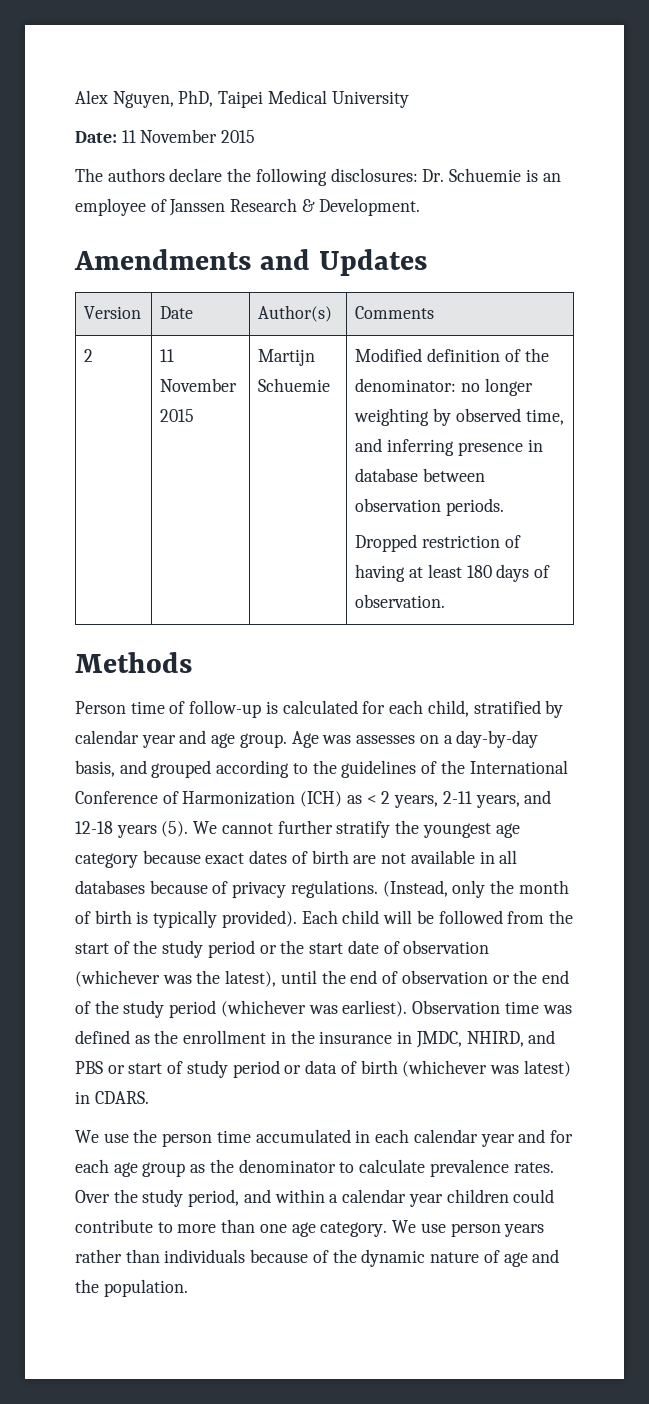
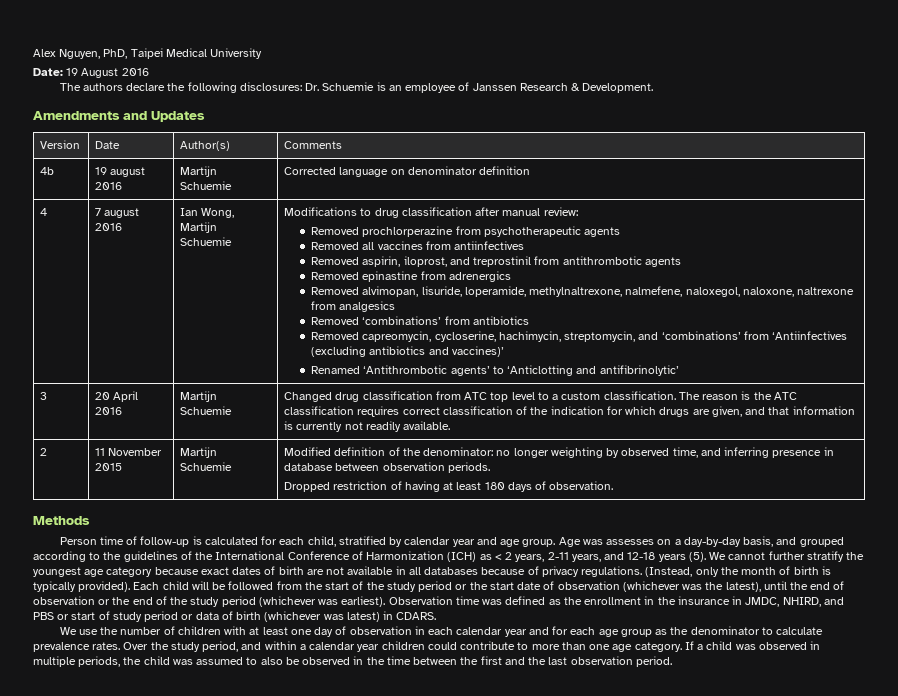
[121,129,256,143] 11 November 2015 -> [66,68,149,78] 19 August 2016
(435, 312) none -> [40,167,55,175] [95,167,146,177] [95,182,123,190] [180,166,218,177] [180,181,233,190] [284,166,531,177] [40,208,48,216] [95,208,140,218] [95,223,123,231] [180,208,235,218] [180,222,218,233] [180,237,233,246] [284,207,578,218] [311,226,621,237] [311,241,525,250] [311,256,681,267] [311,271,511,282] [311,286,855,297] [311,301,396,312] [311,316,529,325] [311,331,848,342] [311,346,504,357] [311,365,679,376] [40,392,48,400] [95,391,139,402] [95,407,123,415] [180,391,218,402] [180,406,233,415] [284,391,797,402] [284,406,855,417] [284,421,451,432] // 4b | 19 august 2016 | Martijn Schuemie | Corrected language on denominator definition // 4 | 7 august 2016 | Ian Wong, Martijn Schuemie | Modifications to drug classification after manual review: // Removed prochlorperazine from psychotherapeutic agents // Removed all vaccines from antiinfectives // Removed aspirin, iloprost, and treprostinil from antithrombotic agents // Removed epinastine from adrenergics // Removed alvimopan, lisuride, loperamide, methylnaltrexone, nalmefene, naloxegol, naloxone, naltrexone from analgesics // Removed ‘combinations’ from antibiotics // Removed capreomycin, cycloserine, hachimycin, streptomycin, and ‘combinations’ from ‘Antiinfectives (excluding antibiotics and vaccines)’ // Renamed ‘Antithrombotic agents’ to ‘Anticlotting and antifibrinolytic’ // 3 | 20 April 2016 | Martijn Schuemie | Changed drug classification from ATC top level to a custom classification. The reason is the ATC classification requires correct classification of the indication for which drugs are given, and that information is currently not readily available.
[162,1129,351,1147] person time accumulated -> [120,626,412,637] number of children with at least one day of observation
[392,1220,545,1237] [75,1249,560,1267] [75,1279,188,1297] We use person years rather than individuals because of the dynamic nature of age and the population. -> [684,641,821,650] [33,656,672,667] If a child was observed in multiple periods, the child was assumed to also be observed in the time between the first and the last observation period.

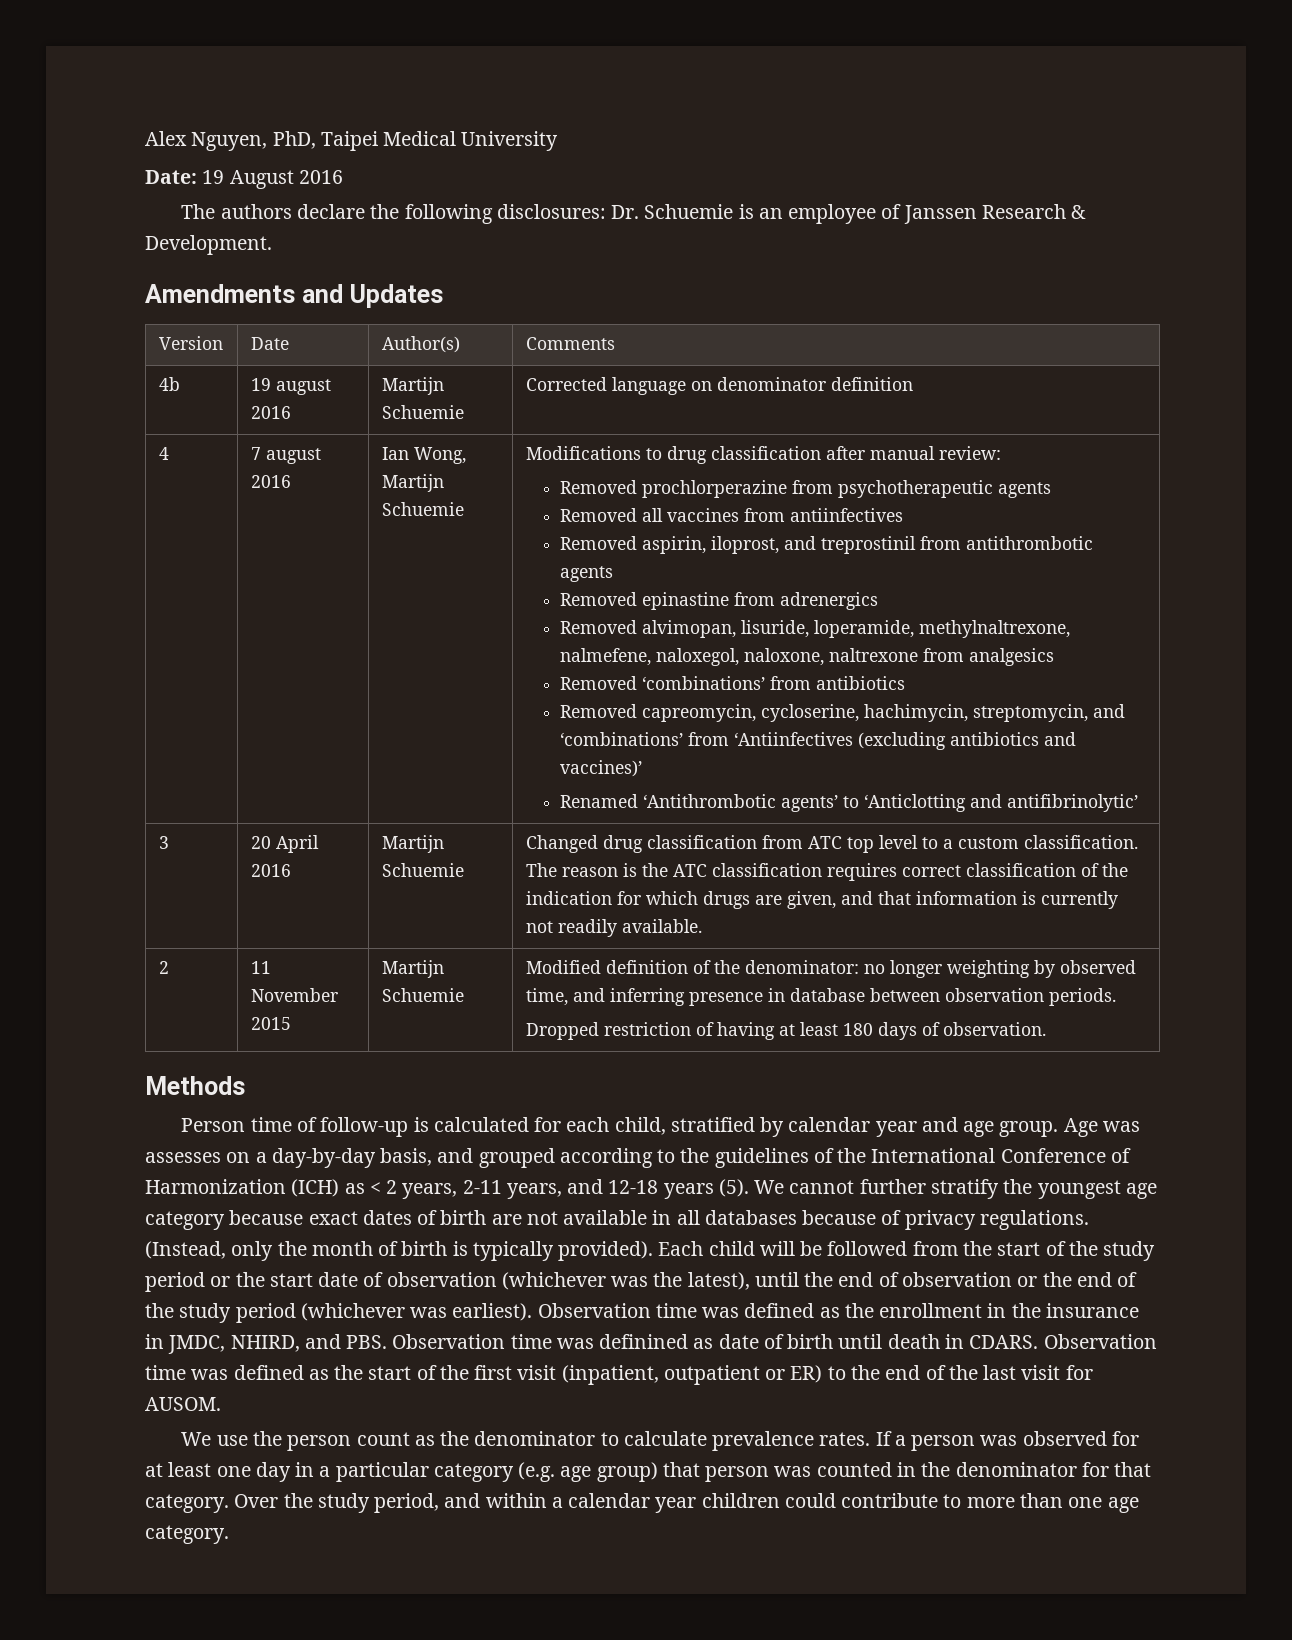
[33,611,437,622] [59,626,652,637] PBS or start of study period or data of birth (whichever was latest) in CDARS. // We use the number of children with at least one day of observation in each calendar year and for each age group -> [346,1334,1157,1349] [145,1365,1093,1385] [145,1397,221,1411] [181,1431,410,1451] PBS. Observation time was definined as date of birth until death in CDARS. Observation time was defined as the start of the first visit (inpatient, outpatient or ER) to the end of the last visit for AUSOM. // We use the person count
(121, 646) none -> [875,1431,1139,1451] [145,1462,1152,1482] [145,1494,229,1513] If a person was observed for at least one day in a particular category (e.g. age group) that person was counted in the denominator for that category.
[684,641,821,650] [33,656,672,667] If a child was observed in multiple periods, the child was assumed to also be observed in the time between the first and the last observation period. -> (229, 1534) none

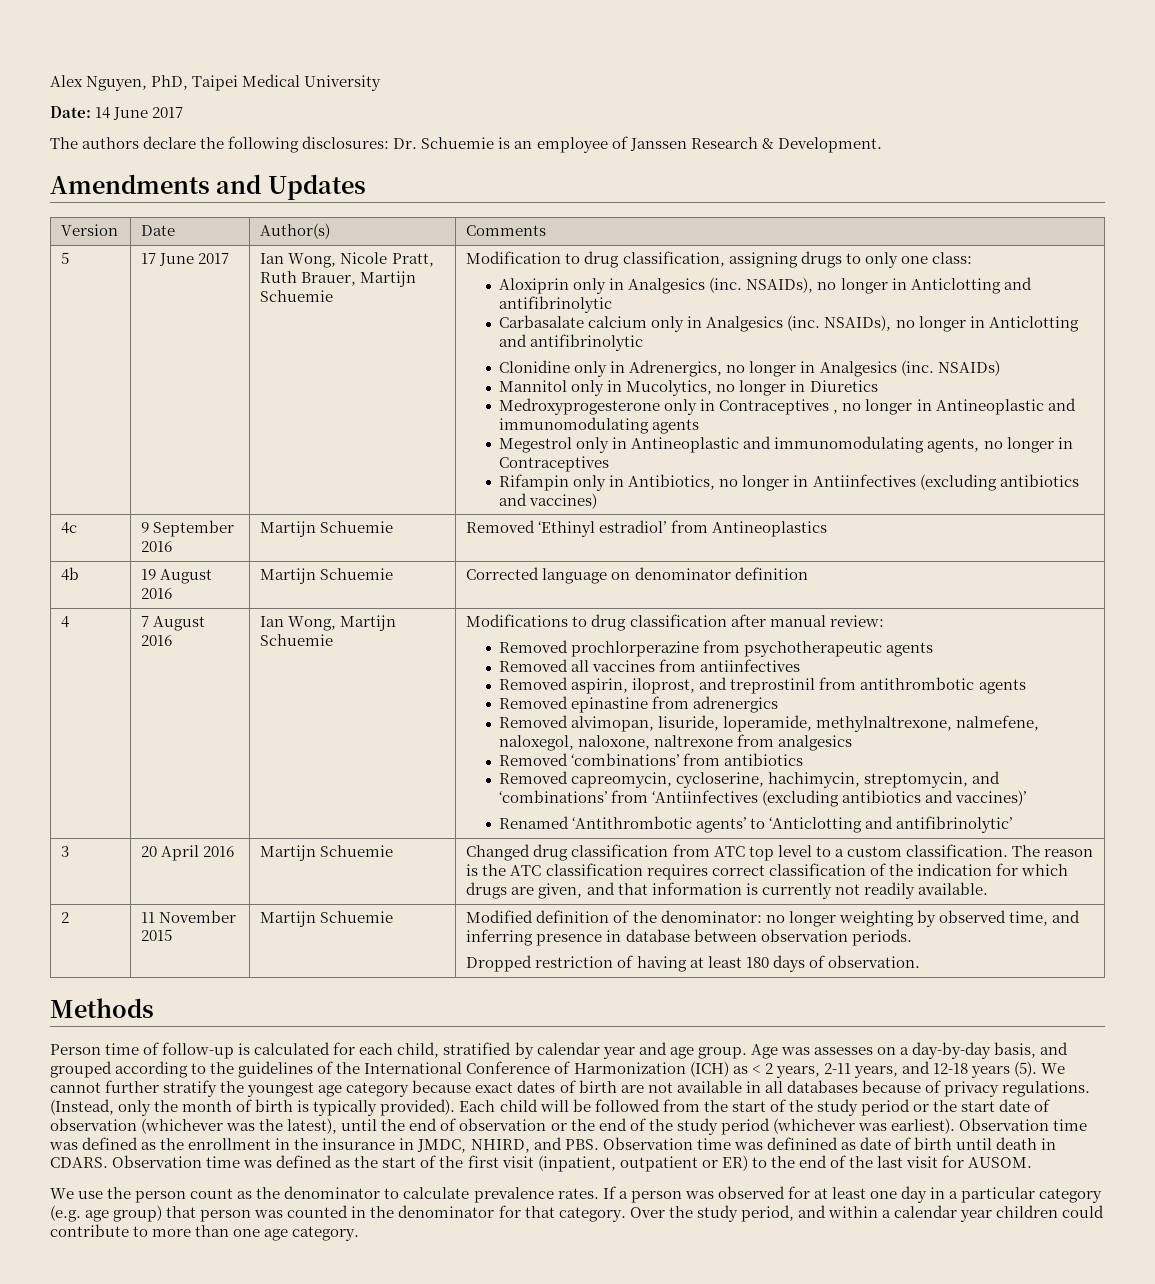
[202,170,343,189] 19 August 2016 -> [95,107,184,120] 14 June 2017
(615, 343) none -> [61,252,70,264] [141,253,230,266] [260,252,434,268] [260,271,417,287] [260,290,334,302] [466,251,972,268] [499,277,1032,294] [499,296,613,313] [499,315,1079,332] [499,334,644,351] [499,360,1000,377] [499,380,878,396] [499,398,1076,415] [499,417,700,434] [499,436,1073,453] [499,456,610,472] [499,474,1079,491] [499,493,598,509] [61,522,78,534] [141,520,235,537] [141,541,173,552] [260,521,394,537] [466,520,827,537] // 5 | 17 June 2017 | Ian Wong, Nicole Pratt, Ruth Brauer, Martijn Schuemie | Modification to drug classification, assigning drugs to only one class: // Aloxiprin only in Analgesics (inc. NSAIDs), no longer in Anticlotting and antifibrinolytic // Carbasalate calcium only in Analgesics (inc. NSAIDs), no longer in Anticlotting and antifibrinolytic // Clonidine only in Adrenergics, no longer in Analgesics (inc. NSAIDs) // Mannitol only in Mucolytics, no longer in Diuretics // Medroxyprogesterone only in Contraceptives , no longer in Antineoplastic and immunomodulating agents // Megestrol only in Antineoplastic and immunomodulating agents, no longer in Contraceptives // Rifampin only in Antibiotics, no longer in Antiinfectives (excluding antibiotics and vaccines) // 4c | 9 September 2016 | Martijn Schuemie | Removed ‘Ethinyl estradiol’ from Antineoplastics
[275,379,331,395] august -> [160,569,213,584] August
[265,448,321,464] august -> [153,616,206,631] August

